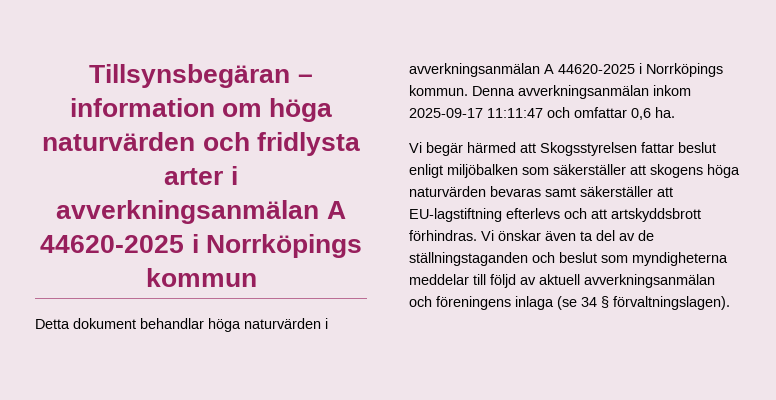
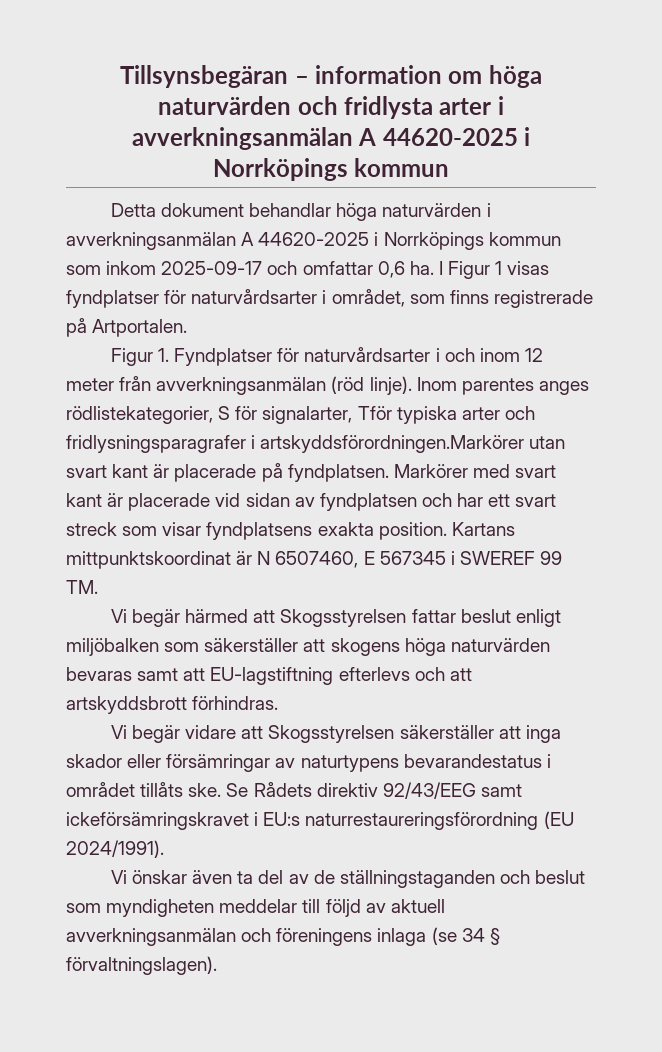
[409,85,649,99] kommun. Denna avverkningsanmälan -> [488,232,561,246] [66,265,101,275] kommun som
[487,108,543,118] 11:11:47 -> (263, 268) none
(675, 112) none -> [438,261,550,279] [66,289,593,308] [66,318,188,337] [110,347,543,366] [66,376,589,395] [66,406,535,424] [66,435,566,453] [66,463,557,482] [66,493,557,511] [66,522,515,540] [66,551,563,569] [66,580,98,594] I Figur 1 visas fyndplatser för naturvårdsarter i området, som finns registrerade på Artportalen. // Figur 1. Fyndplatser för naturvårdsarter i och inom 12 meter från avverkningsanmälan (röd linje). Inom parentes anges rödlistekategorier, S för signalarter, Tför typiska arter och fridlysningsparagrafer i artskyddsförordningen.Markörer utan svart kant är placerade på fyndplatsen. Markörer med svart kant är placerade vid sidan av fyndplatsen och har ett svart streck som visar fyndplatsens exakta position. Kartans mittpunktskoordinat är N 6507460, E 567345 i SWEREF 99 TM.
[580,186,653,197] säkerställer -> (179, 674) none
(477, 235) none -> [110,725,561,743] [66,754,551,772] [66,782,522,799] [66,811,574,830] [66,840,164,858] // Vi begär vidare att Skogsstyrelsen säkerställer att inga skador eller försämringar av naturtypens bevarandestatus i området tillåts ske. Se Rådets direktiv 92/43/EEG samt ickeförsämringskravet i EU:s naturrestaureringsförordning (EU 2024/1991). //
[632,252,728,266] myndigheterna -> [106,899,215,917] myndigheten

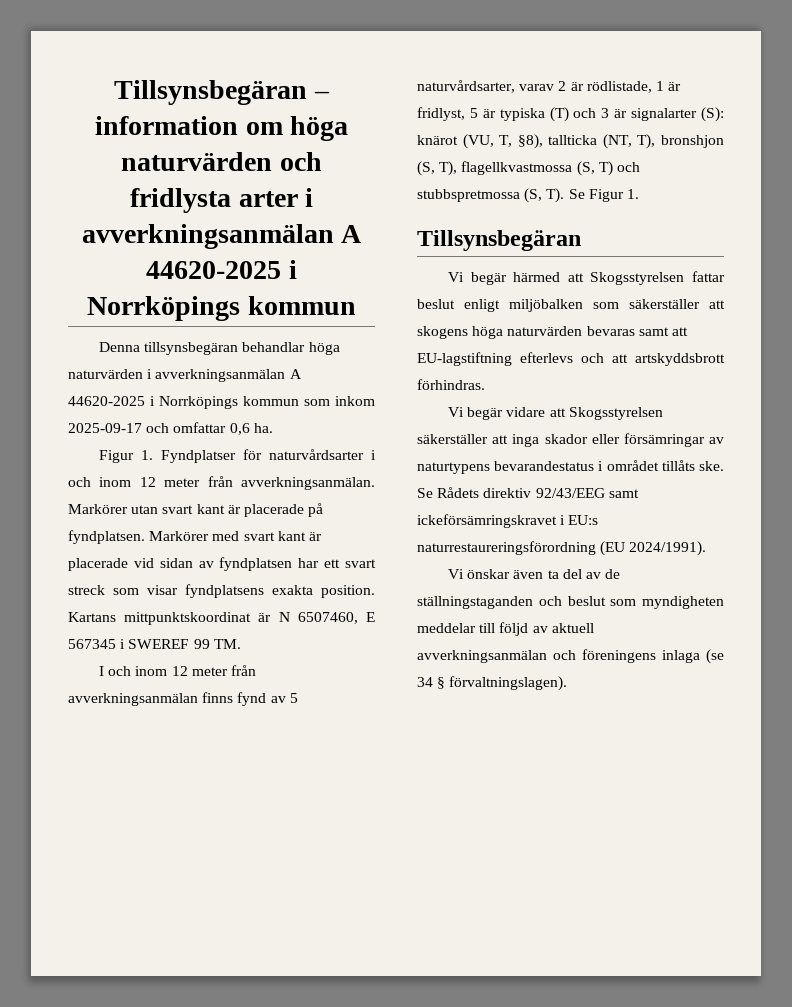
[110,203,245,217] Detta dokument -> [99,342,239,355] Denna tillsynsbegäran
[438,261,550,279] [66,289,593,308] [66,318,188,337] I Figur 1 visas fyndplatser för naturvårdsarter i området, som finns registrerade på Artportalen. -> (273, 428) none
[156,376,589,395] [66,406,535,424] [66,435,525,453] avverkningsanmälan (röd linje). Inom parentes anges rödlistekategorier, S för signalarter, Tför typiska arter och fridlysningsparagrafer i artskyddsförordningen.Markörer -> [241,477,375,490] [68,504,128,514] avverkningsanmälan. Markörer
[421,493,452,507] och -> (293, 564) none
(98, 587) none -> [99,665,257,676] [68,692,298,706] [417,80,682,93] [417,107,724,122] [417,134,724,149] [417,161,640,176] [417,188,639,203] [417,230,581,251] // I och inom 12 meter från avverkningsanmälan finns fynd av 5 naturvårdsarter, varav 2 är rödlistade, 1 är fridlyst, 5 är typiska (T) och 3 är signalarter (S): knärot (VU, T, §8), tallticka (NT, T), bronshjon (S, T), flagellkvastmossa (S, T) och stubbspretmossa (S, T). Se Figur 1. // Tillsynsbegäran

